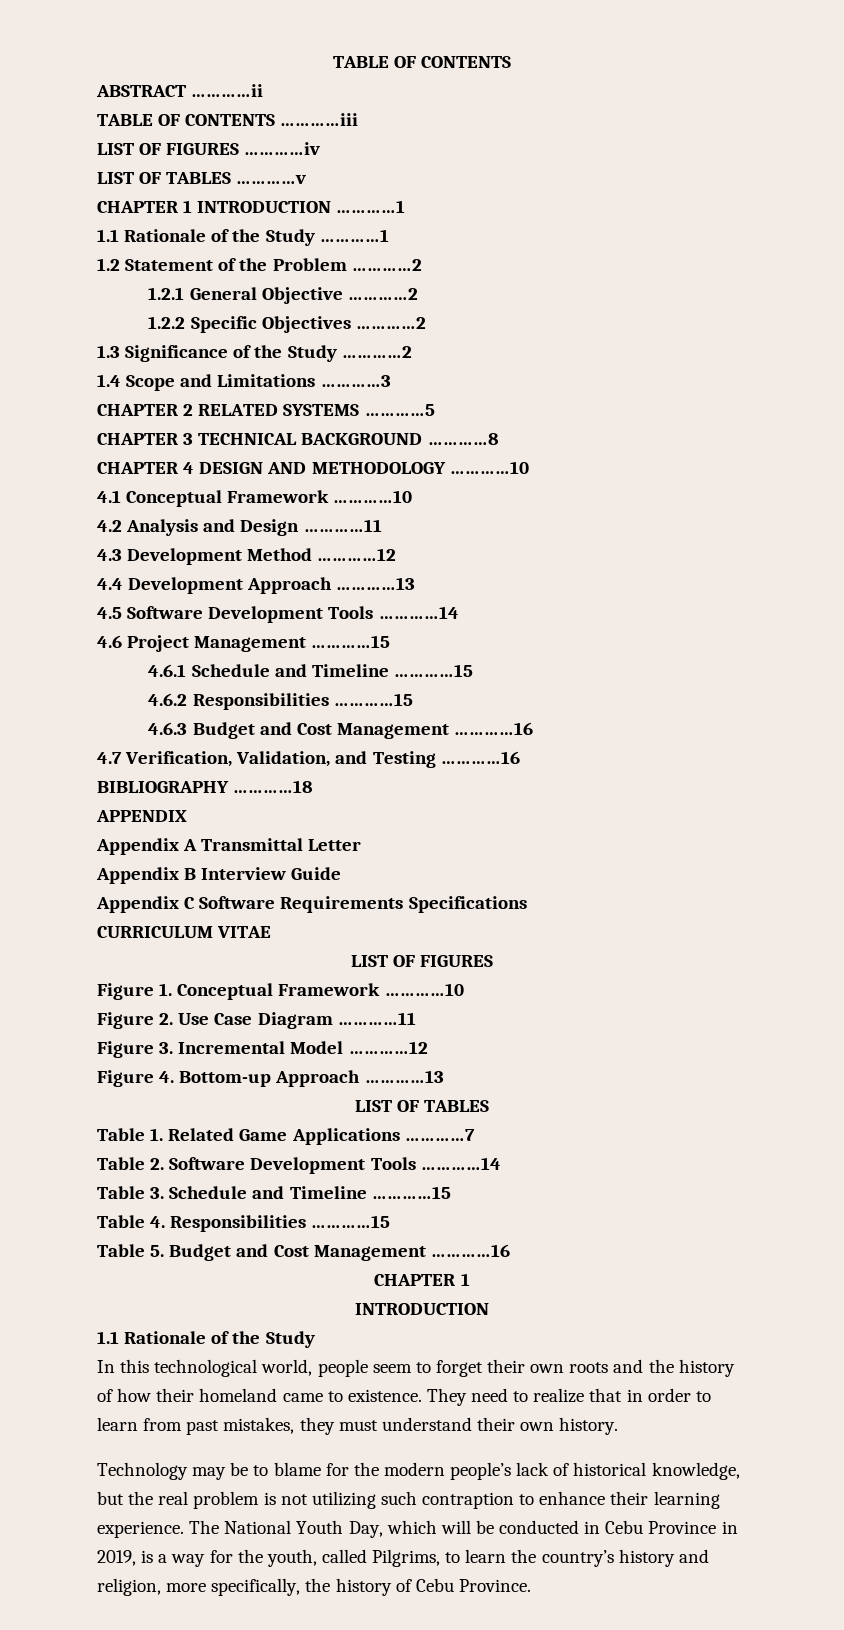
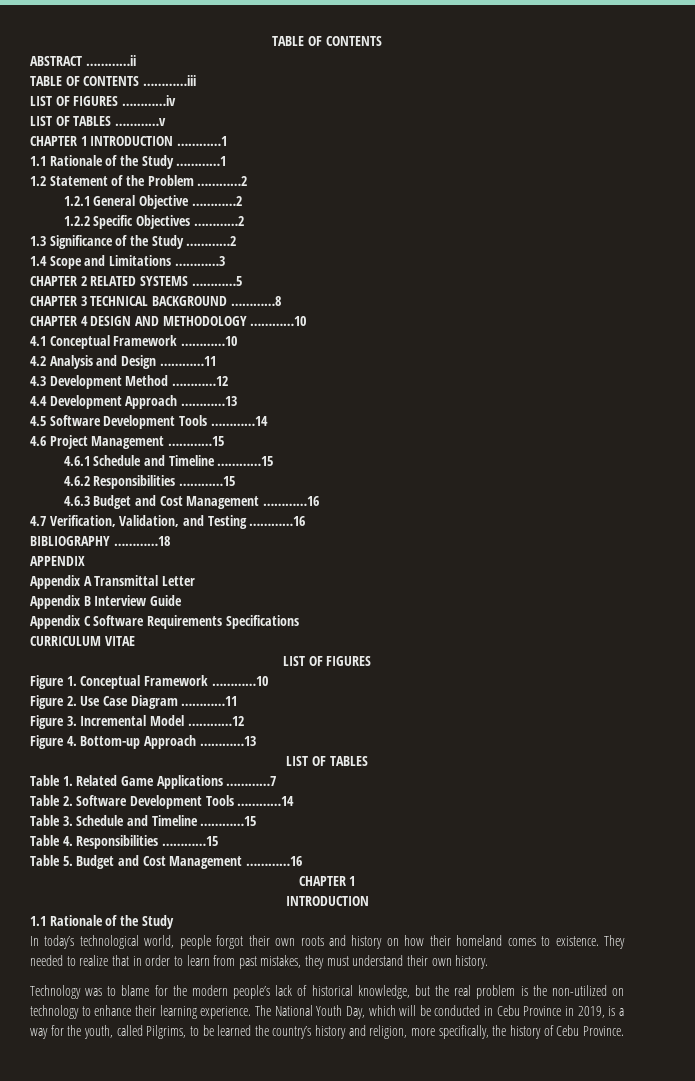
[120,1359,150,1373] this -> [44,935,75,949] today’s
[372,1360,483,1377] seem to forget -> [216,935,244,949] forgot
[648,1359,735,1377] [97,1389,113,1402] the history of -> [351,935,399,949] history on
[282,1393,323,1402] came -> [507,938,536,946] comes
[471,1388,509,1402] need -> [30,955,63,966] needed
[192,1462,249,1480] may be -> [85,988,103,996] was
[280,1491,515,1509] not utilizing such contraption -> [532,985,625,996] [30,1005,79,1019] the non-utilized on technology
[465,1549,507,1563] learn -> [202,1025,252,1036] be learned

